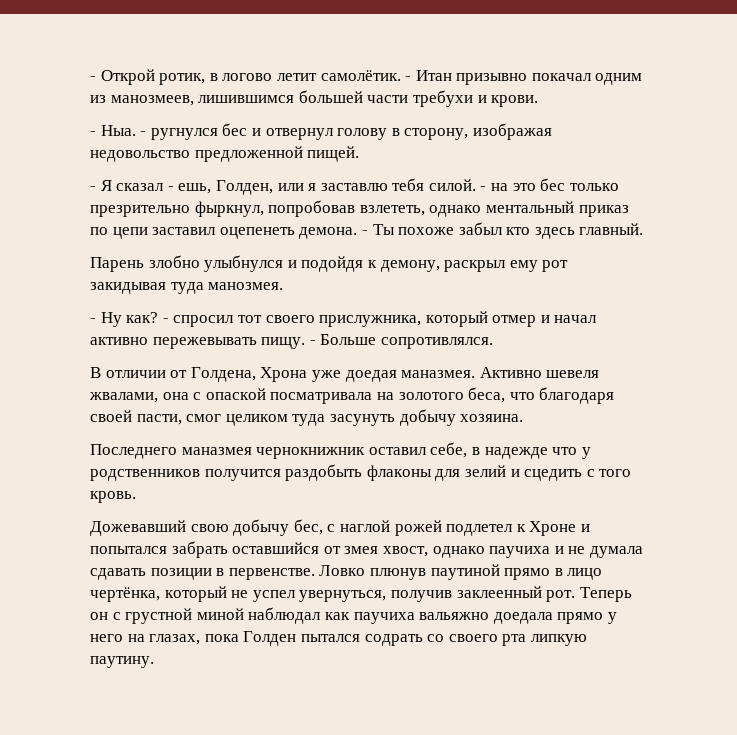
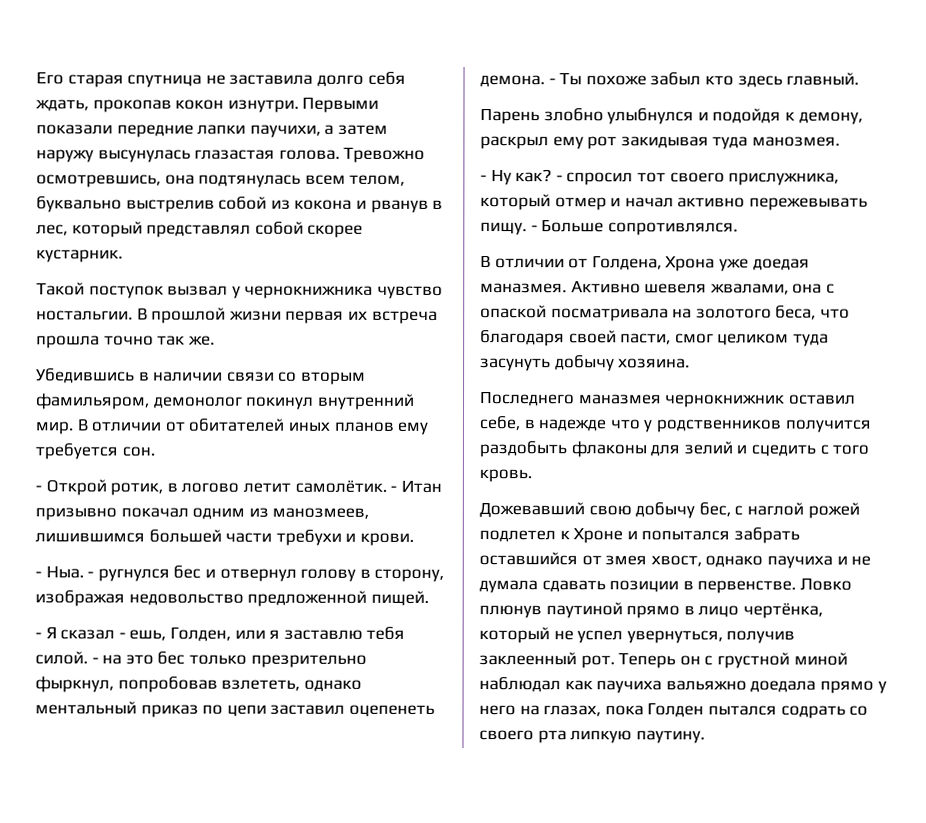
(90, 78) none -> [36,71,406,88] [35,96,380,113] [36,124,388,138] [36,146,426,163] [36,174,406,188] [36,196,444,213] [36,221,364,238] [36,249,123,263] [36,282,443,299] [36,307,438,324] [36,335,215,349] [36,368,366,385] [36,393,415,410] [35,418,429,435] [35,443,155,460] Его старая спутница не заставила долго себя ждать, прокопав кокон изнутри. Первыми показали передние лапки паучихи, а затем наружу высунулась глазастая голова. Тревожно осмотревшись, она подтянулась всем телом, буквально выстрелив собой из кокона и рванув в лес, который представлял собой скорее кустарник. // Такой поступок вызвал у чернокнижника чувство ностальгии. В прошлой жизни первая их встреча прошла точно так же. // Убедившись в наличии связи со вторым фамильяром, демонолог покинул внутренний мир. В отличии от обитателей иных планов ему требуется сон. //

